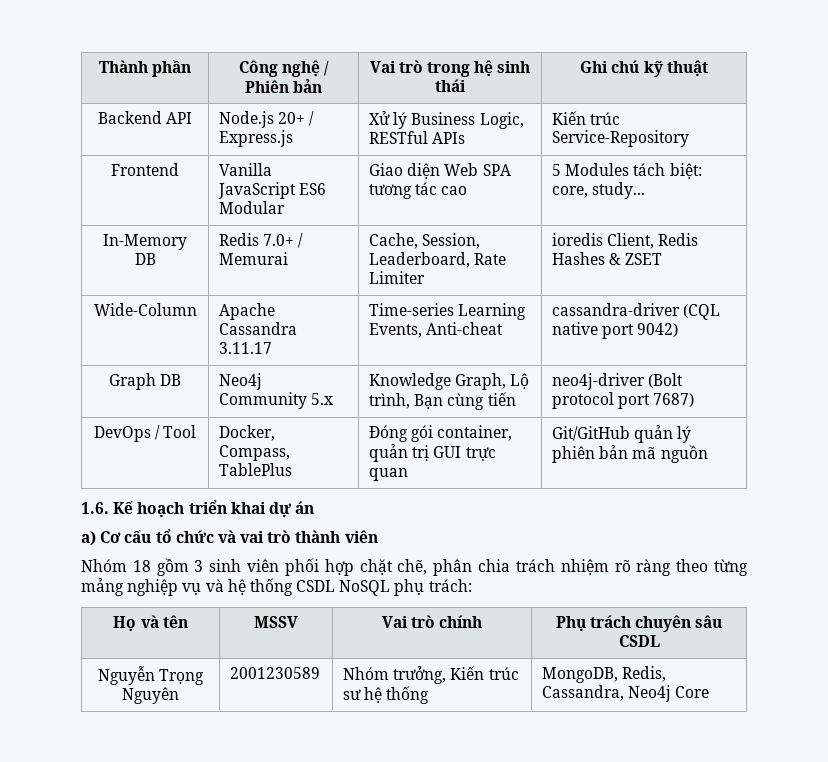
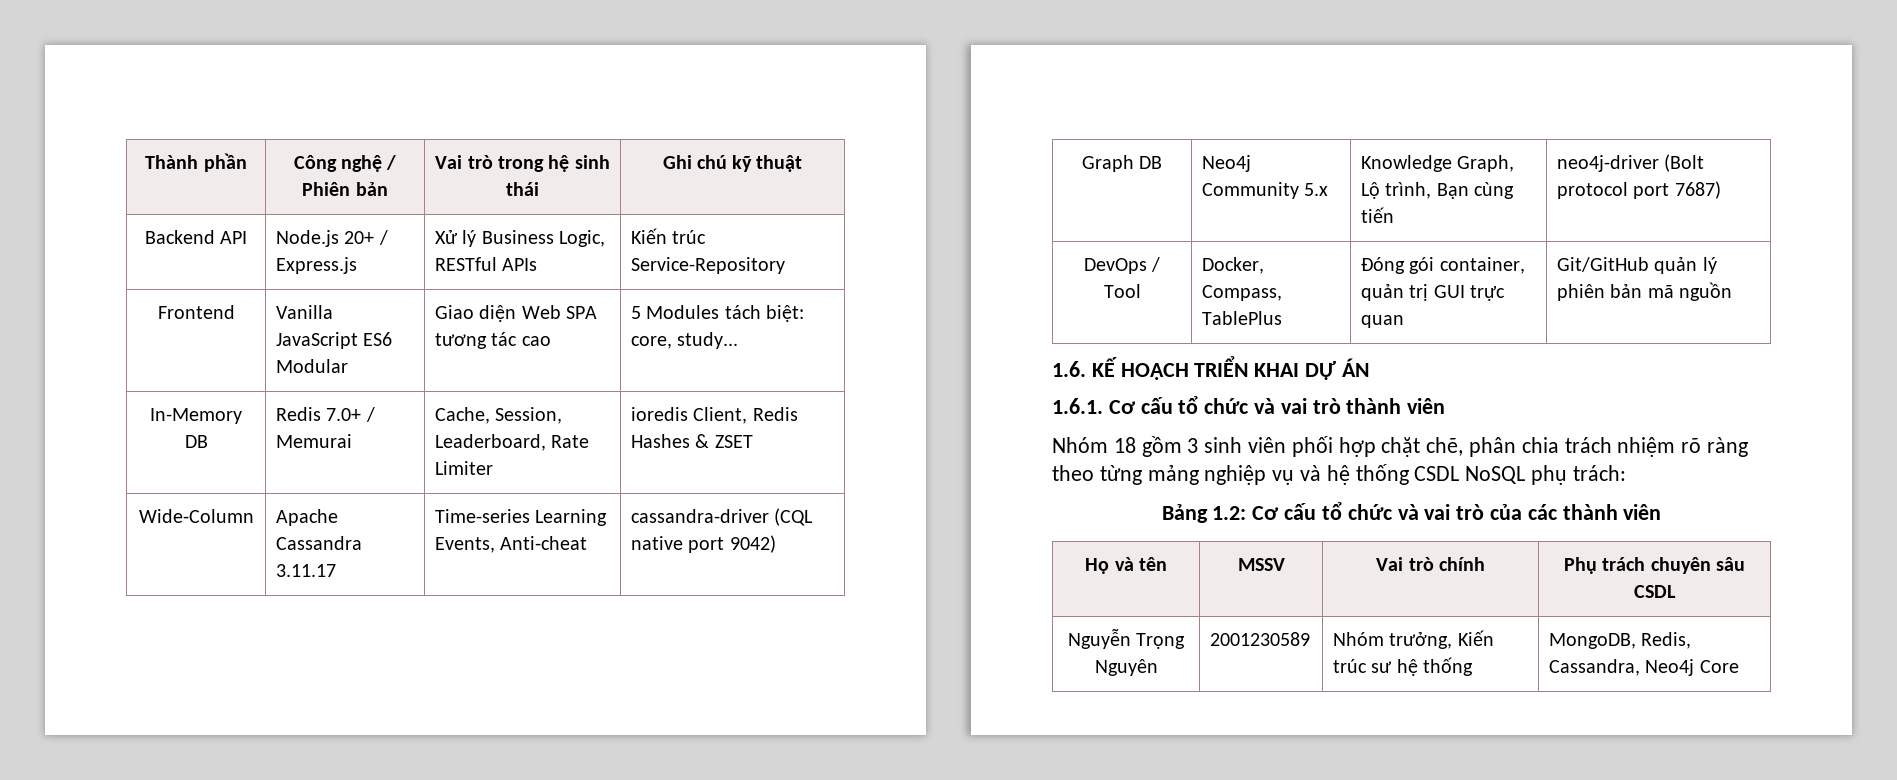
[113,500,315,517] [81,531,96,546] Kế hoạch triển khai dự án // a) -> [1091,356,1369,380] [1052,398,1103,414] KẾ HOẠCH TRIỂN KHAI DỰ ÁN // 1.6.1.
(472, 585) none -> [1161,502,1662,523] // Bảng 1.2: Cơ cấu tổ chức và vai trò của các thành viên

